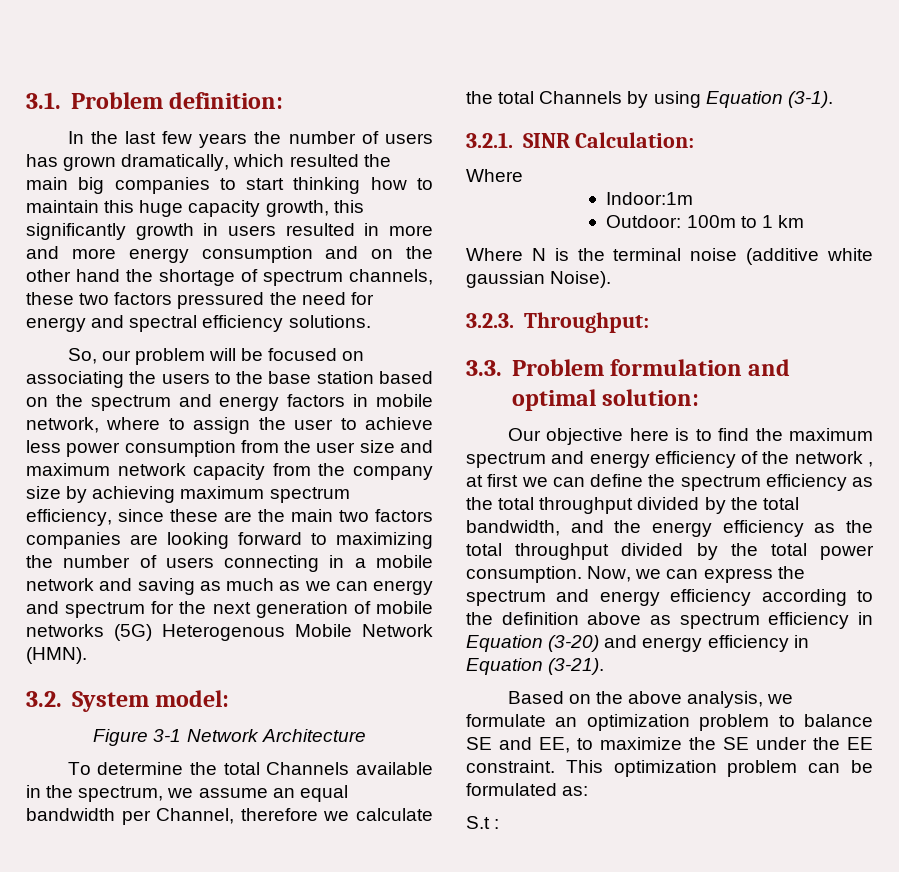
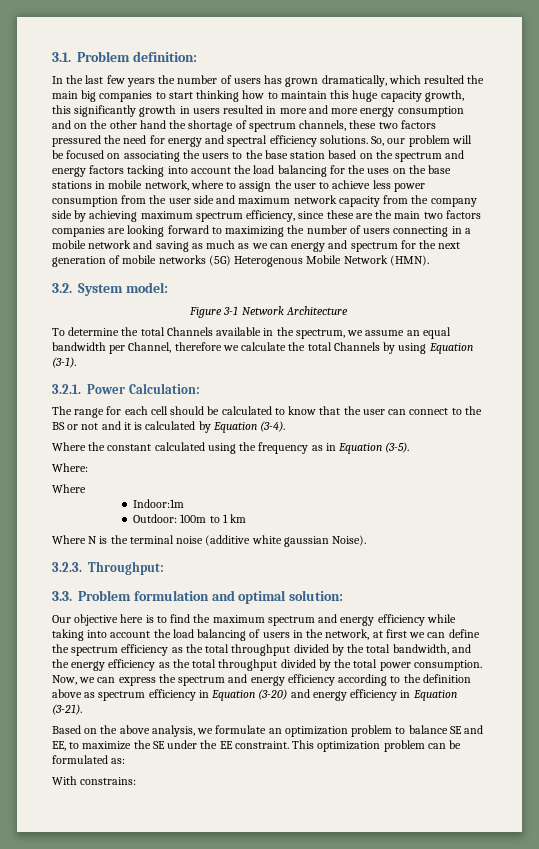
(371, 321) // -> (368, 139) none
(346, 400) none -> [127,165,452,177] [52,181,92,189] tacking into account the load balancing for the uses on the base stations
[359,440,395,453] size -> [193,195,214,204] side
[26,486,61,499] size -> [52,210,72,219] side
[522,133,570,148] SINR -> [87,384,125,394] Power
(695, 140) none -> [52,406,482,418] [52,421,286,433] [52,442,410,454] [52,463,88,472] // The range for each cell should be calculated to know that the user can connect to the BS or not and it is calculated by Equation (3-4). // Where the constant calculated using the frequency as in Equation (3-5). // Where:
[741,451,873,467] of the network , -> [426,614,456,623] [52,629,370,641] while taking into account the load balancing of users in the network,
[466,816,500,829] S.t : -> [52,776,137,785] With constrains:

